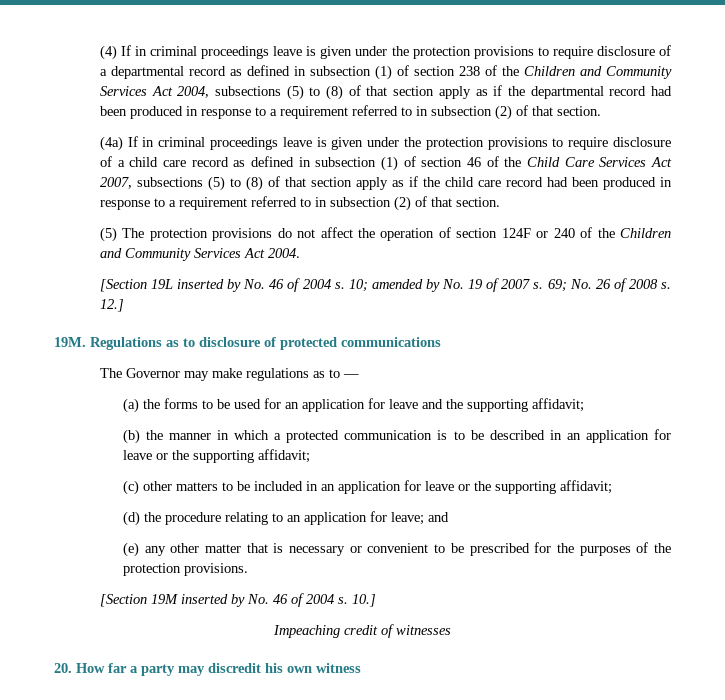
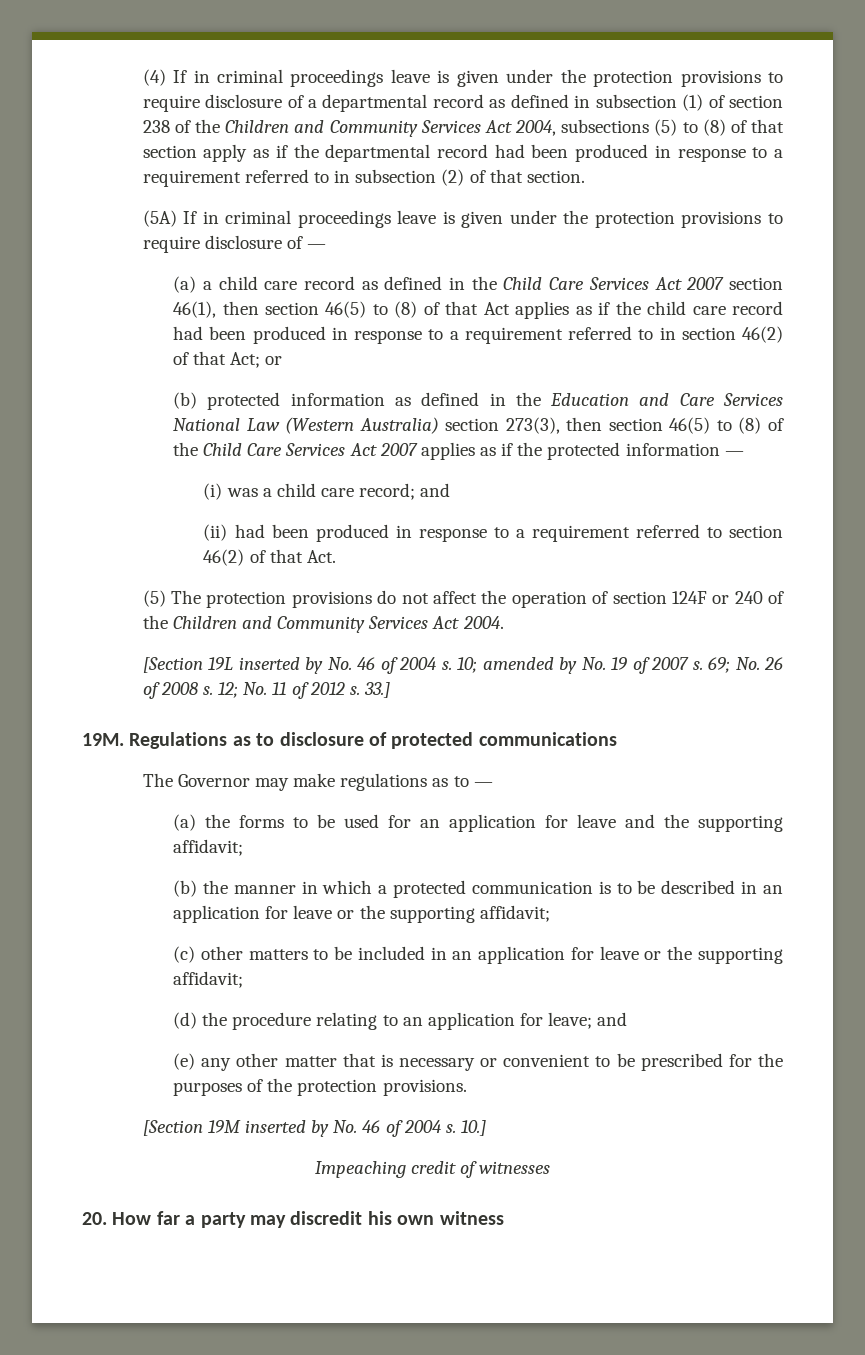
[99,136,123,151] (4a) -> [142,210,177,227] (5A)
(112, 161) none -> [307,244,327,249] [173,276,197,293] — // (a)
[315,156,673,171] [99,176,388,191] subsection (1) of section 46 of the Child Care Services Act 2007, subsections (5) to (8) of that section apply -> [471,276,783,290] [173,301,570,319] the Child Care Services Act 2007 section 46(1), then section 46(5) to (8) of that Act applies
[329,196,500,211] subsection (2) of that section. -> [681,326,783,343] [173,351,283,368] [173,392,783,410] [173,417,784,434] [173,442,744,460] [203,483,451,500] [203,524,783,542] [203,549,336,566] section 46(2) of that Act; or // (b) protected information as defined in the Education and Care Services National Law (Western Australia) section 273(3), then section 46(5) to (8) of the Child Care Services Act 2007 applies as if the protected information — // (i) was a child care record; and // (ii) had been produced in response to a requirement referred to section 46(2) of that Act.
[99,299,124,312] 12.] -> [218,682,390,699] 12; No. 11 of 2012 s. 33.]

